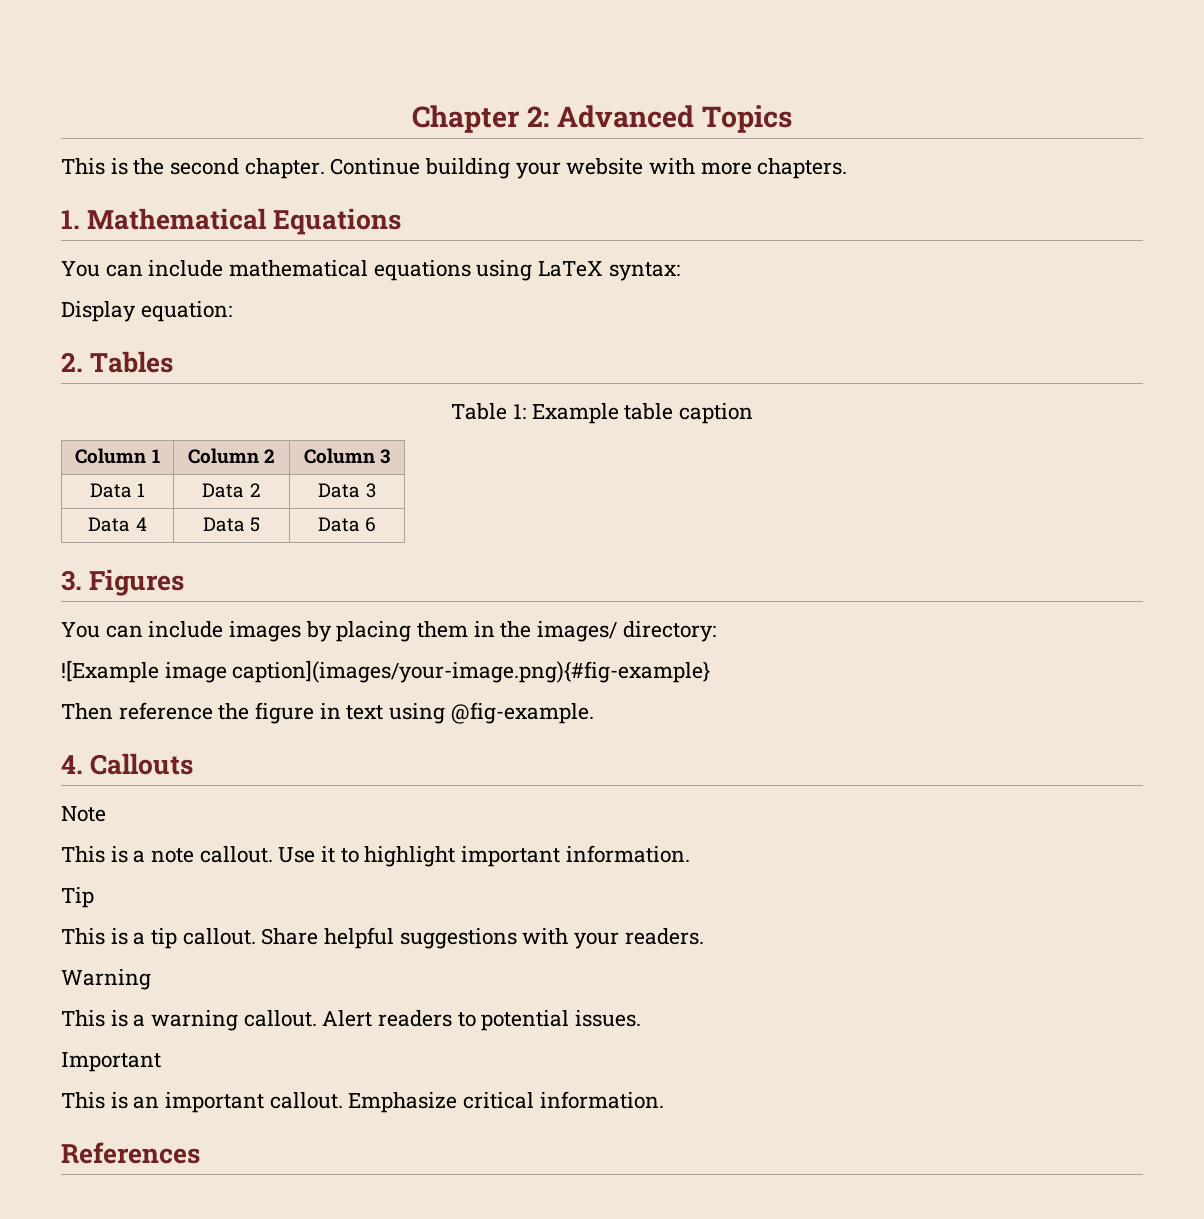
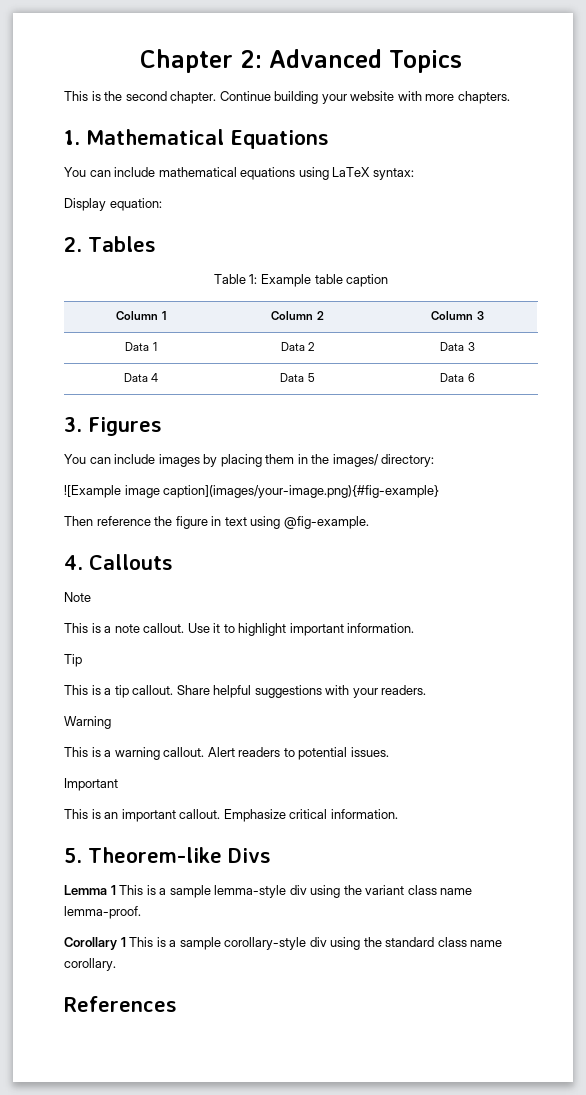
(664, 1100) none -> [64,847,271,863] [64,885,473,898] [64,906,141,919] [64,937,503,950] [64,958,116,971] // 5. Theorem-like Divs // Lemma 1 This is a sample lemma-style div using the variant class name lemma-proof. // Corollary 1 This is a sample corollary-style div using the standard class name corollary.

